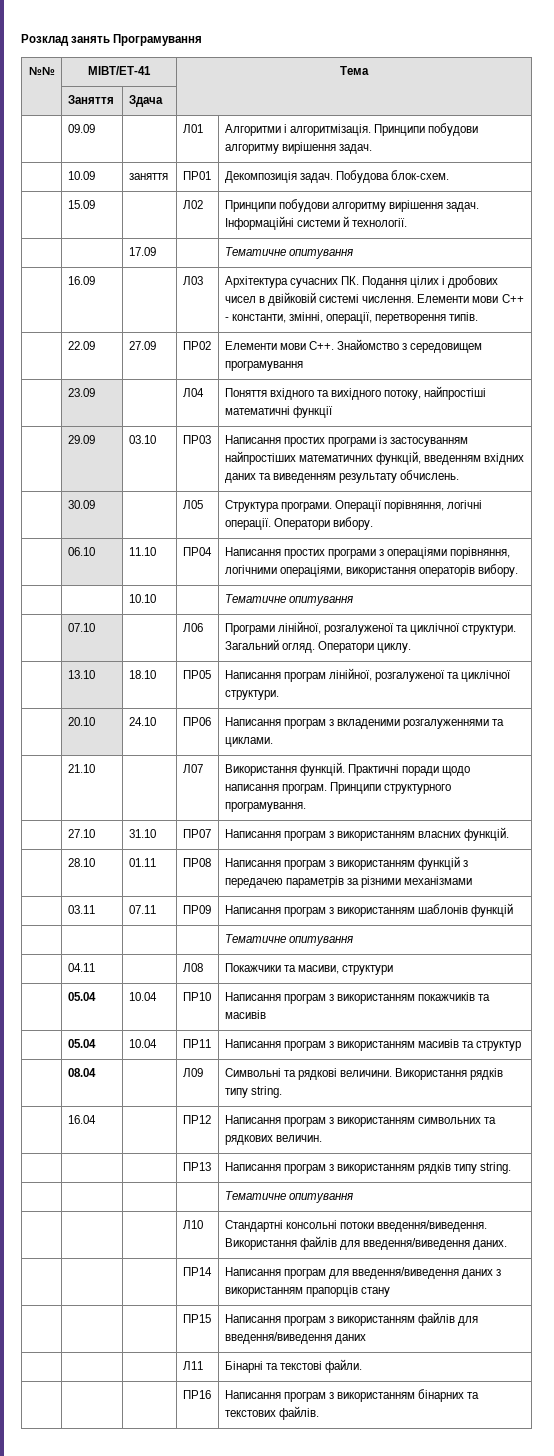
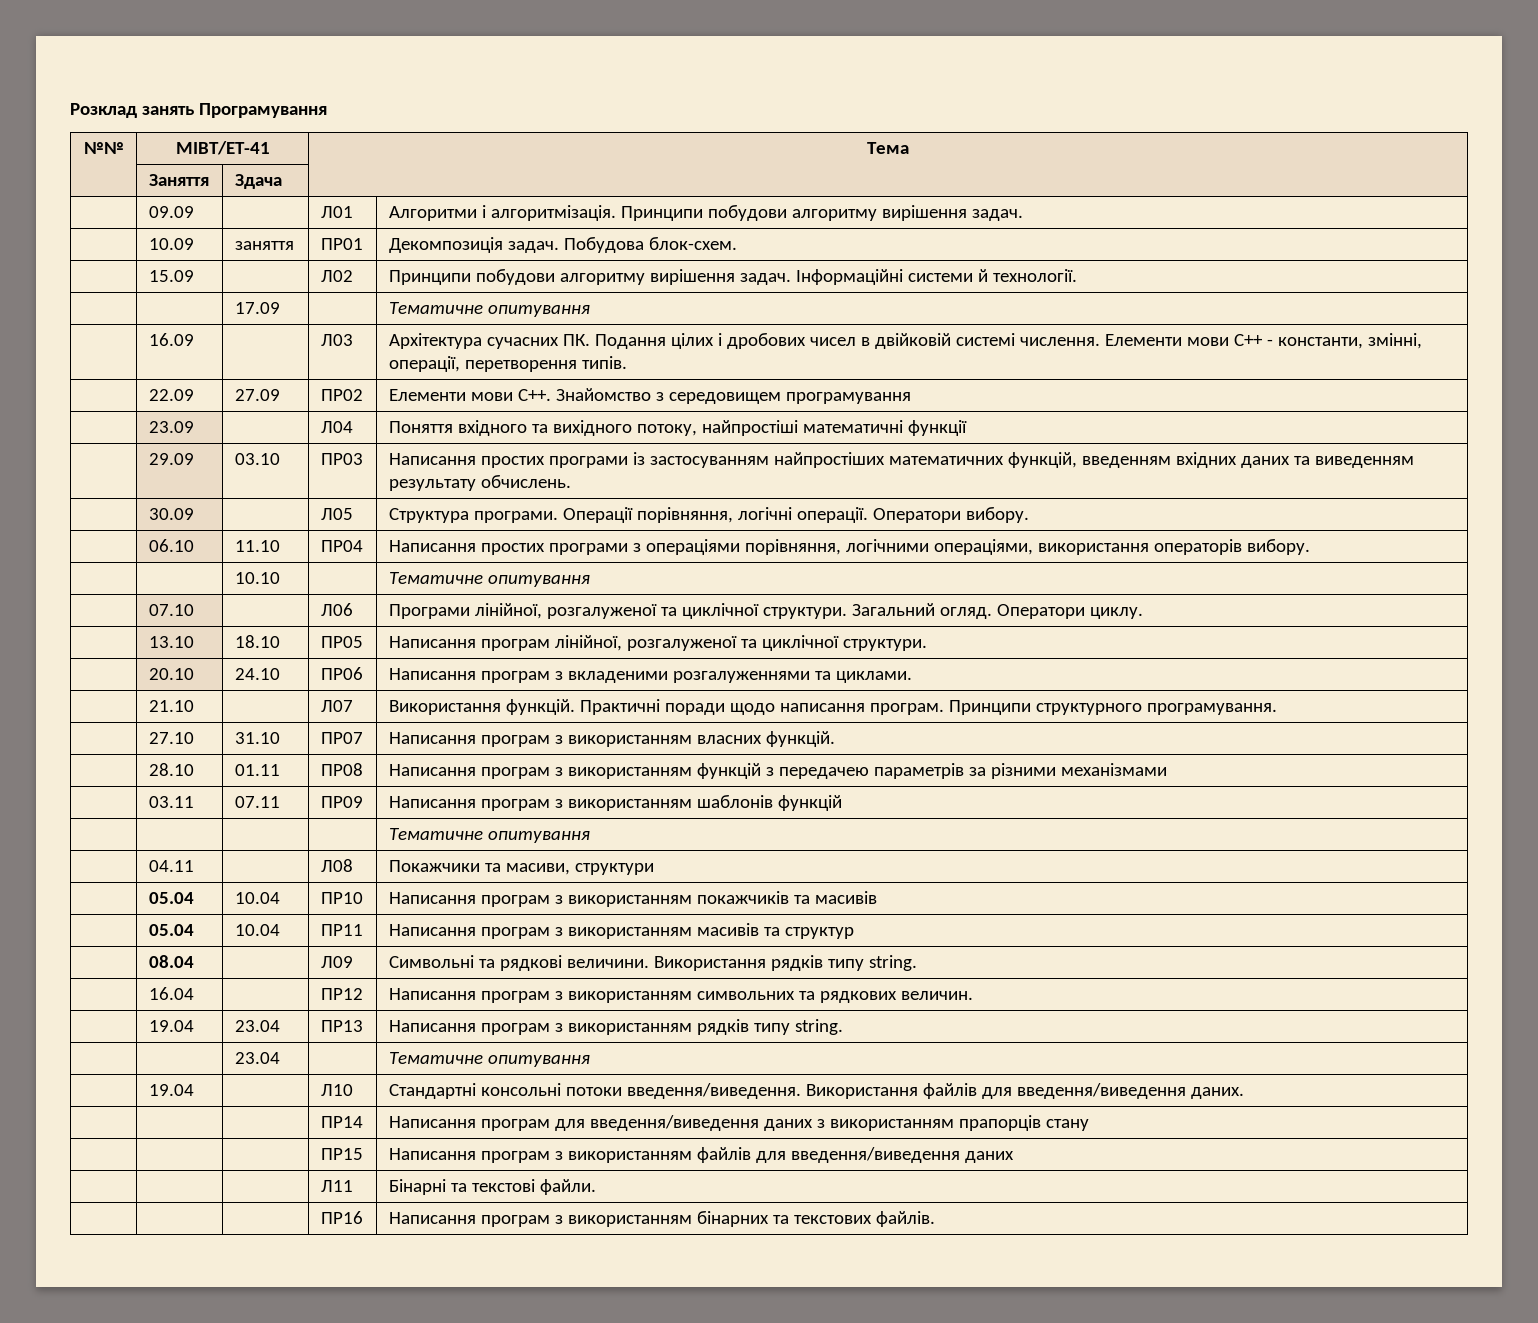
(322, 1138) | -> [148,1020,194,1032] [234,1020,280,1032] 19.04 | 23.04
[224,1191,353,1203] | | Тематичне опитування // | -> [234,1052,280,1064] [388,1052,590,1067] [148,1084,194,1096] 23.04 | | Тематичне опитування // | 19.04

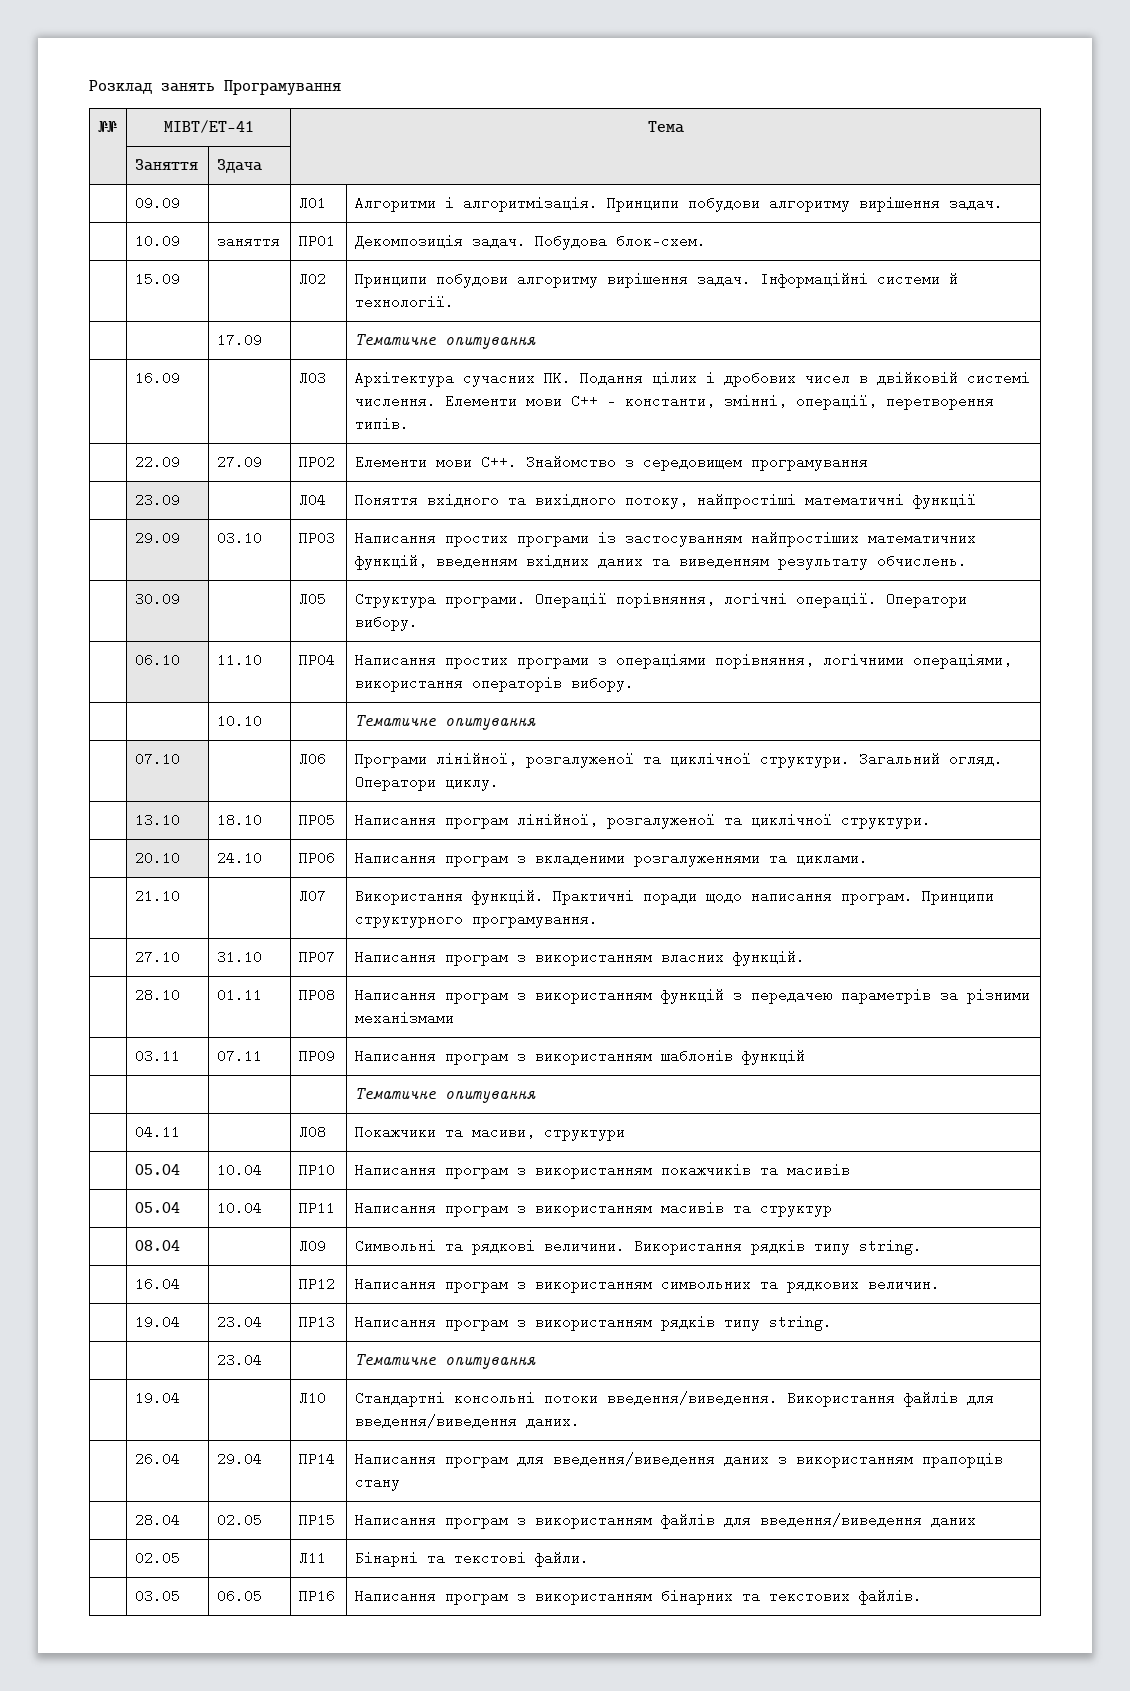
(1244, 1093) | -> [135,1452,181,1466] [217,1452,263,1466] 26.04 | 29.04
(1089, 1125) | -> [135,1513,181,1527] [217,1513,263,1527] 28.04 | 02.05
(1014, 1157) none -> [135,1551,181,1565] 02.05
(596, 1187) | -> [135,1589,181,1603] [217,1589,263,1603] 03.05 | 06.05

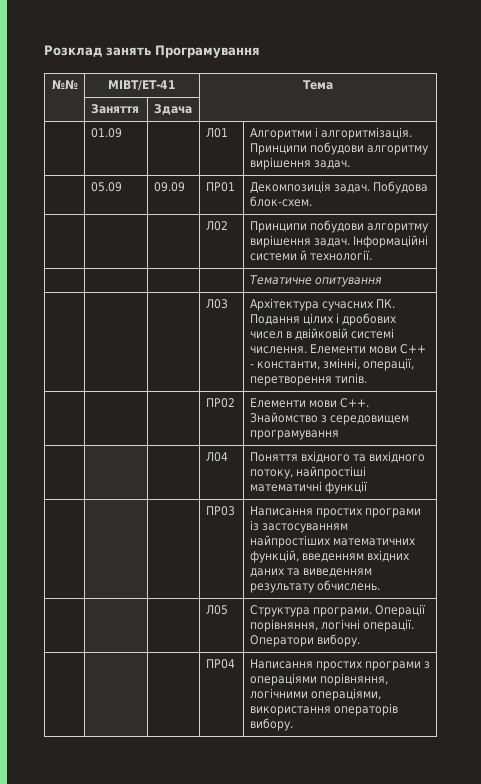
[135,196,181,210] 09.09 -> [90,128,122,138] 01.09
[135,234,181,248] [217,232,281,249] 10.09 | заняття -> [90,182,122,192] [153,182,185,192] 05.09 | 09.09
[135,272,181,286] 15.09 -> (312, 201) none
[217,333,263,347] [355,334,537,349] [135,371,181,385] 17.09 | | Тематичне опитування // | 16.09 -> [249,275,382,287] | | Тематичне опитування // |
[135,455,181,469] [217,455,263,469] 22.09 | 27.09 -> (367, 378) |
[135,493,181,507] 23.09 -> (339, 435) none
[135,531,181,545] [217,531,263,545] 29.09 | 03.10 -> (368, 487) |
[135,592,181,606] 30.09 -> (380, 585) none
[135,653,181,667] [217,653,263,667] 06.10 | 11.10 -> (360, 640) |
[217,714,263,728] [355,715,537,730] [135,752,181,766] [299,750,327,767] [355,750,1004,768] [355,773,500,791] [135,813,181,827] [217,813,263,827] [299,811,336,828] [355,811,932,829] [135,851,181,865] [217,851,263,865] [299,849,336,866] [355,849,869,867] [135,889,181,903] [299,887,327,904] [355,887,995,905] [355,910,599,928] [135,950,181,964] [217,950,263,964] [299,948,336,965] [355,948,806,966] [135,988,181,1002] [217,988,263,1002] [299,986,336,1003] [355,986,1031,1004] [355,1009,455,1026] [135,1049,181,1063] [217,1049,263,1063] [299,1047,336,1064] [355,1047,806,1065] [355,1088,537,1103] [135,1125,181,1139] [299,1123,327,1140] [355,1123,626,1141] [135,1164,181,1175] [217,1163,263,1177] [299,1161,336,1178] [355,1161,851,1179] [135,1202,181,1213] [217,1201,263,1215] [299,1199,336,1216] [355,1199,833,1217] [135,1240,181,1251] [299,1237,327,1254] [355,1237,923,1255] [135,1277,181,1291] [299,1275,336,1292] [355,1275,941,1293] [135,1315,181,1329] [217,1315,263,1329] [299,1313,336,1330] [355,1313,833,1331] [217,1353,263,1367] [355,1354,537,1369] [135,1391,181,1405] [299,1389,327,1406] [355,1389,995,1407] [355,1412,581,1429] [135,1452,181,1466] [217,1452,263,1466] [299,1450,336,1467] [355,1450,1004,1468] [355,1473,401,1491] [135,1513,181,1527] [217,1513,263,1527] [299,1511,336,1528] [355,1511,977,1529] [135,1551,181,1565] [299,1549,327,1566] [355,1549,590,1567] [135,1589,181,1603] [217,1589,263,1603] [299,1587,336,1604] [355,1587,923,1605] // | | 10.10 | | Тематичне опитування // | 07.10 | | Л06 | Програми лінійної, розгалуженої та циклічної структури. Загальний огляд. Оператори циклу. // | 13.10 | 18.10 | ПР05 | Написання програм лінійної, розгалуженої та циклічної структури. // | 20.10 | 24.10 | ПР06 | Написання програм з вкладеними розгалуженнями та циклами. // | 21.10 | | Л07 | Використання функцій. Практичні поради щодо написання програм. Принципи структурного програмування. // | 27.10 | 31.10 | ПР07 | Написання програм з використанням власних функцій. // | 28.10 | 01.11 | ПР08 | Написання програм з використанням функцій з передачею параметрів за різними механізмами // | 03.11 | 07.11 | ПР09 | Написання програм з використанням шаблонів функцій // | | | | Тематичне опитування // | 04.11 | | Л08 | Покажчики та масиви, структури // | 05.04 | 10.04 | ПР10 | Написання програм з використанням покажчиків та масивів // | 05.04 | 10.04 | ПР11 | Написання програм з використанням масивів та структур // | 08.04 | | Л09 | Символьні та рядкові величини. Використання рядків типу string. // | 16.04 | | ПР12 | Написання програм з використанням символьних та рядкових величин. // | 19.04 | 23.04 | ПР13 | Написання програм з використанням рядків типу string. // | | 23.04 | | Тематичне опитування // | 19.04 | | Л10 | Стандартні консольні потоки введення/виведення. Використання файлів для введення/виведення даних. // | 26.04 | 29.04 | ПР14 | Написання програм для введення/виведення даних з використанням прапорців стану // | 28.04 | 02.05 | ПР15 | Написання програм з використанням файлів для введення/виведення даних // | 02.05 | | Л11 | Бінарні та текстові файли. // | 03.05 | 06.05 | ПР16 | Написання програм з використанням бінарних та текстових файлів. -> (293, 724) none

